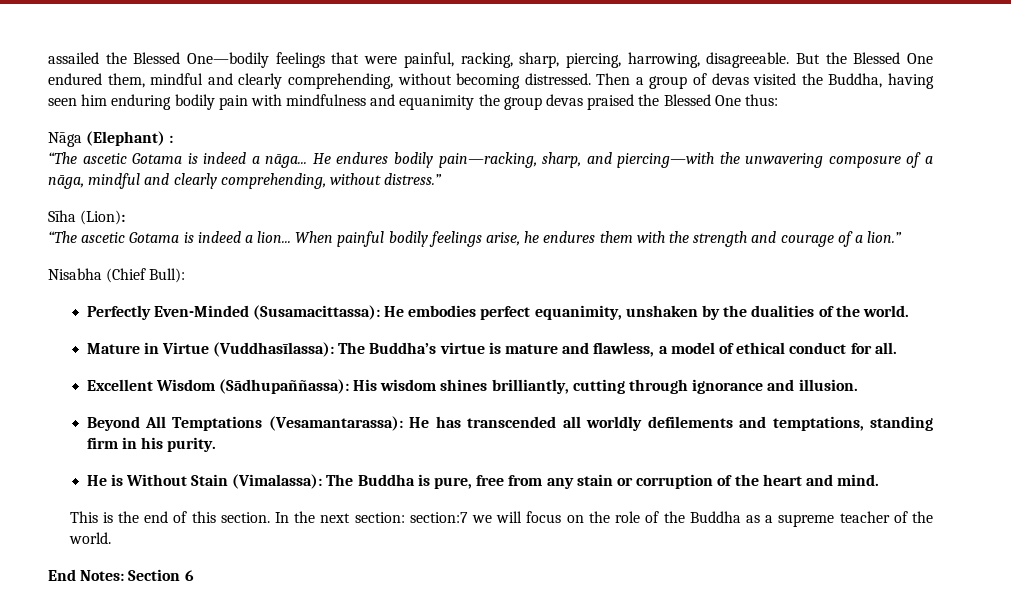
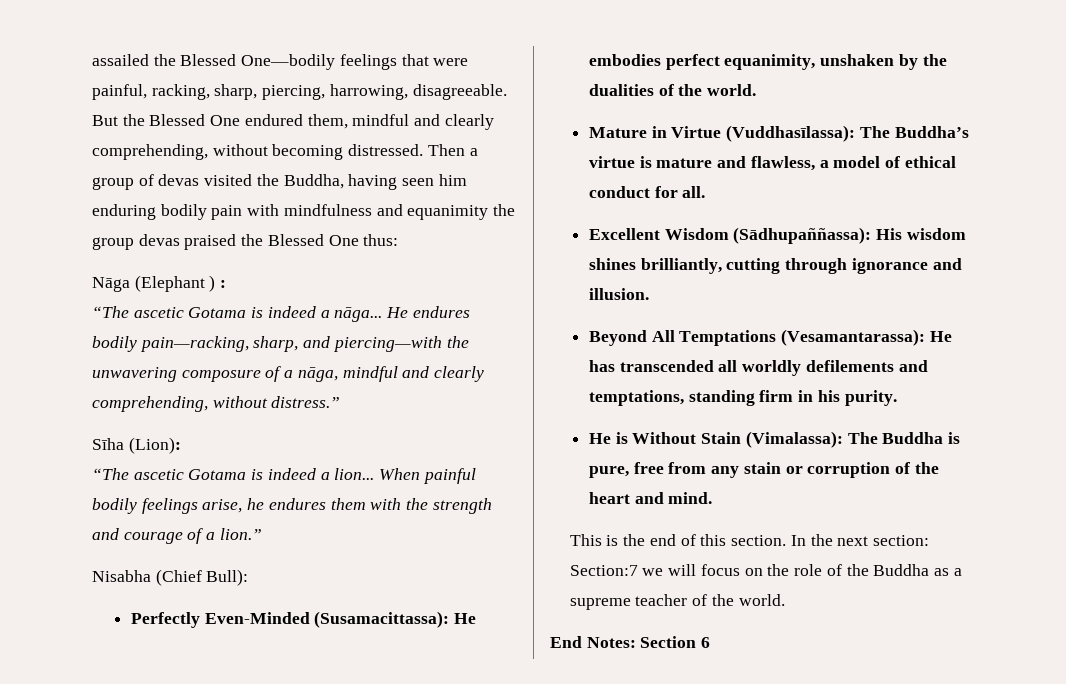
[86,131,166,146] (Elephant) -> [134,275,216,292] (Elephant )
[409,512,468,523] section:7 -> [569,565,638,576] Section:7

